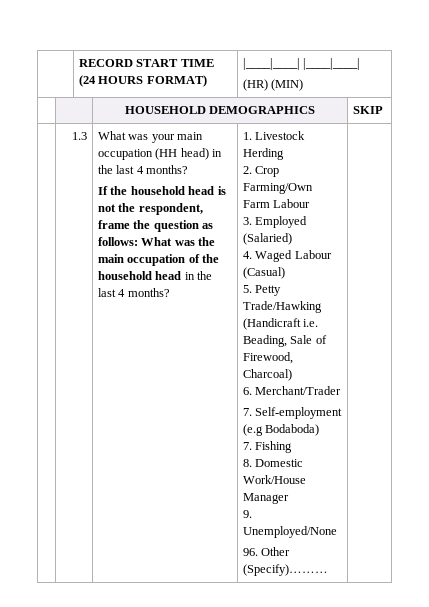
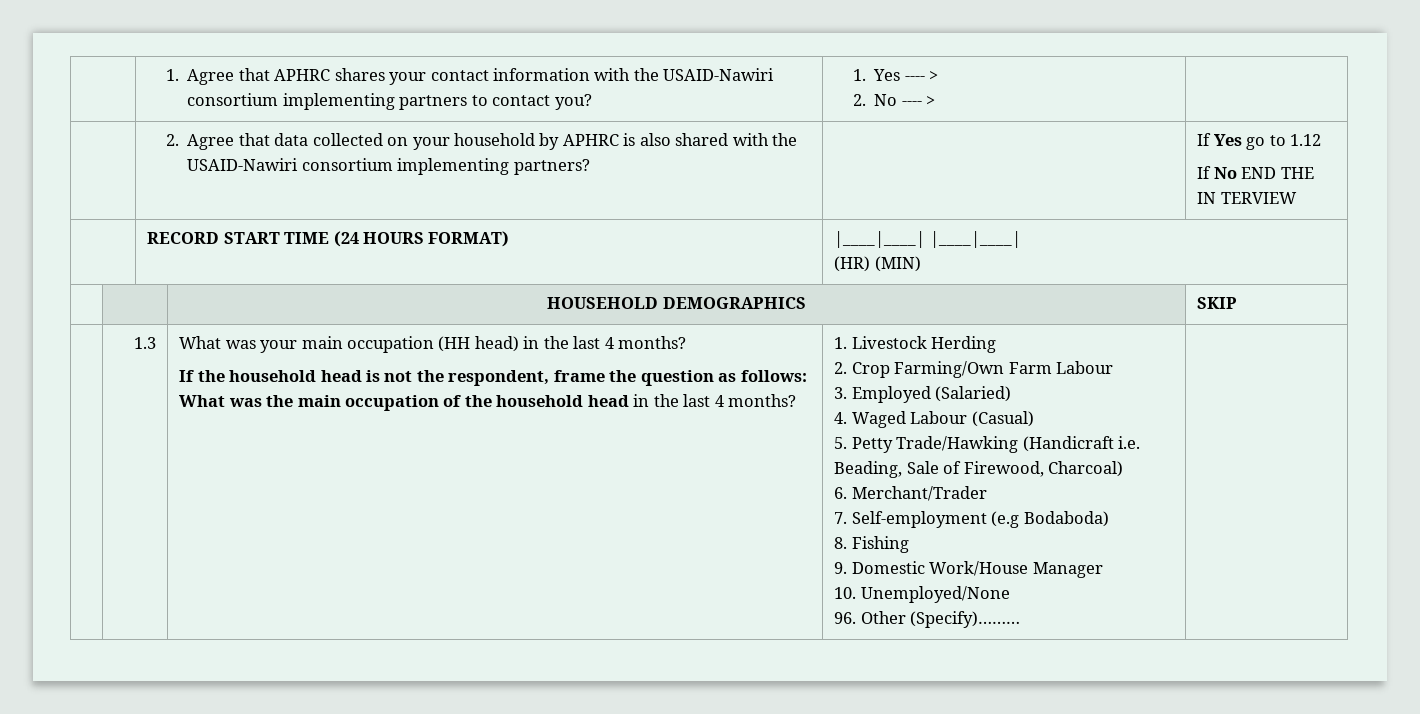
(79, 63) none -> [166,68,775,85] [187,93,592,110] [853,69,939,81] [853,94,936,106] [166,133,798,150] [187,158,590,175] [1197,133,1322,150] [1197,166,1314,179] [1197,192,1297,204] | 1. Agree that APHRC shares your contact information with the USAID-Nawiri consortium implementing partners to contact you? | 1. Yes ---- > // 2. No ---- > | // | 2. Agree that data collected on your household by APHRC is also shared with the USAID-Nawiri consortium implementing partners? | | If Yes go to 1.12 // If No END THE IN TERVIEW //
[243,442,253,450] 7. -> [834,537,848,549] 8.
[243,459,253,467] 8. -> [834,562,848,574] 9.
[243,510,253,518] 9. -> [834,587,857,599] 10.

